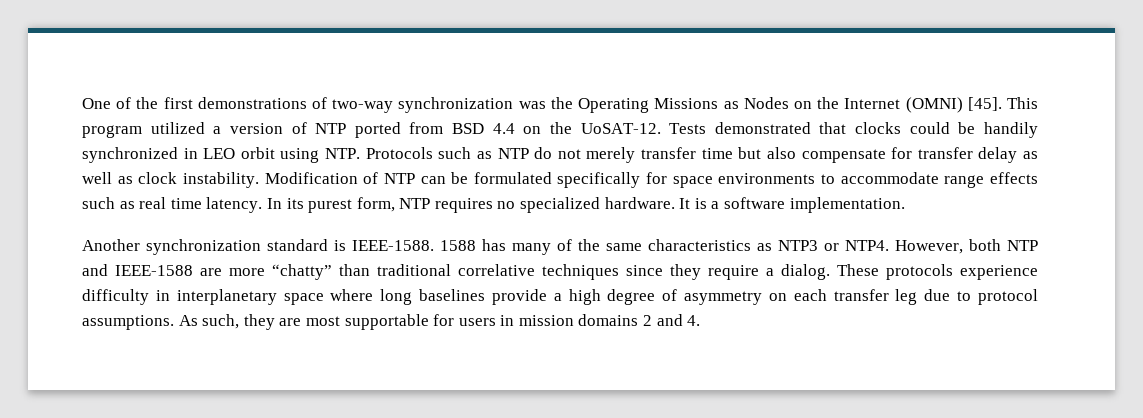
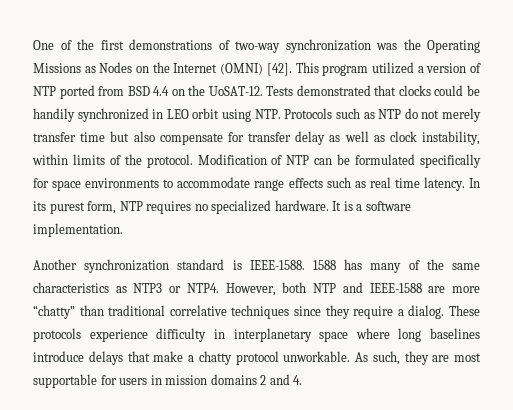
[967,97,1002,111] [45]. -> [266,63,292,76] [42].
[182,172,259,188] instability. -> [422,131,481,145] [32,154,193,168] instability, within limits of the protocol.
[491,289,1039,305] [82,315,174,330] provide a high degree of asymmetry on each transfer leg due to protocol assumptions. -> [33,351,351,365] introduce delays that make a chatty protocol unworkable.

